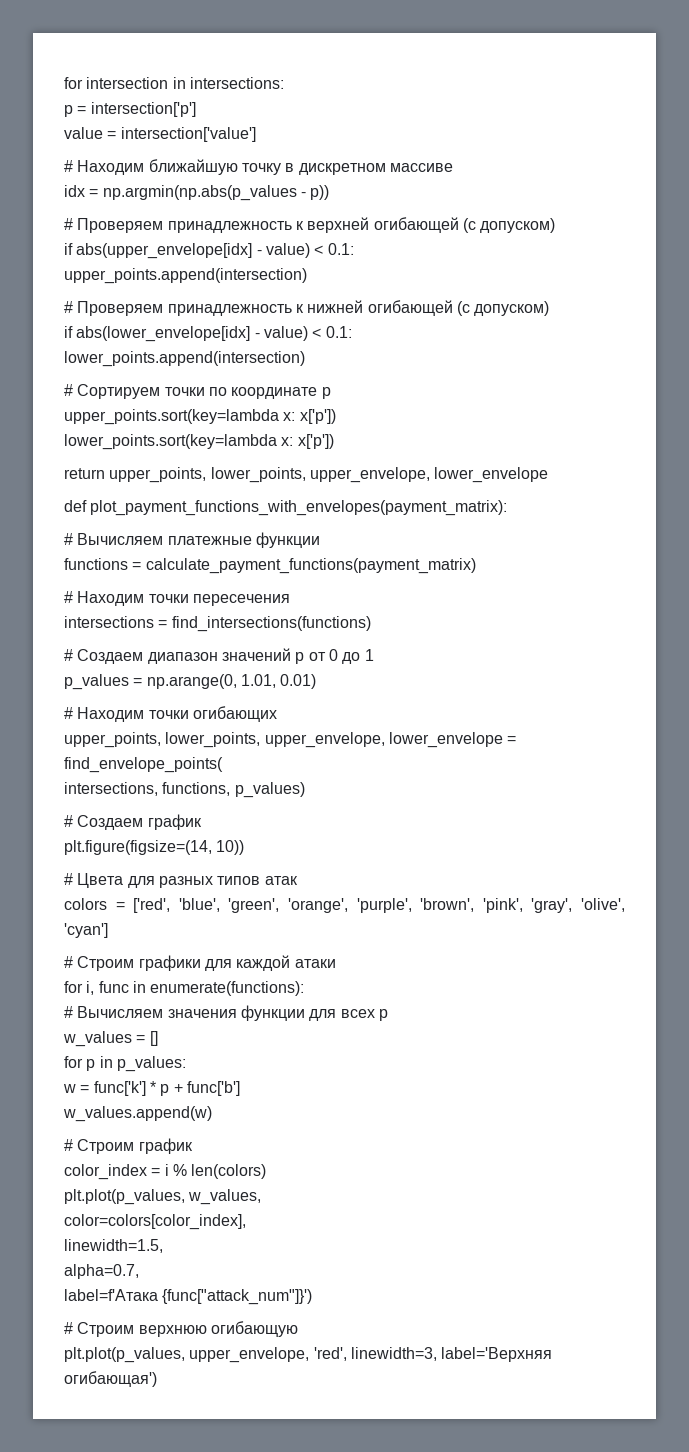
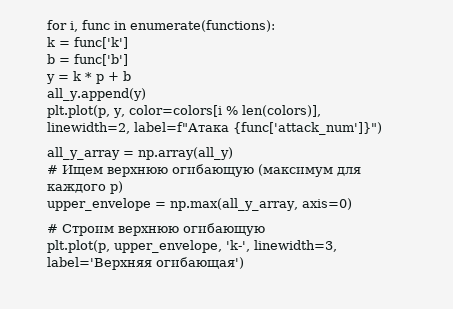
[64,77,284,89] [64,102,196,117] [64,127,256,142] [64,159,453,175] [64,185,330,201] [64,217,556,233] [64,243,354,259] [64,268,307,284] [64,300,550,316] [64,326,352,342] [64,351,305,367] [64,384,331,399] [64,409,336,425] [64,434,334,450] [64,467,549,483] [64,500,508,516] [64,532,320,548] [64,558,476,574] [64,591,290,606] [64,616,371,632] [64,648,374,664] [64,674,317,690] [64,706,277,722] [64,732,517,748] [64,757,223,773] [64,782,305,798] [64,814,202,830] [64,840,245,855] [64,873,298,888] [64,898,626,913] [64,923,108,938] [64,955,336,971] [64,981,305,996] [64,1005,388,1021] [63,1031,158,1047] [64,1056,186,1072] [63,1081,240,1096] [63,1106,212,1122] [64,1138,193,1154] [64,1164,267,1180] [64,1189,262,1205] [64,1214,246,1230] [64,1239,163,1253] [64,1264,139,1279] [64,1289,313,1305] for intersection in intersections: // p = intersection['p'] // value = intersection['value'] // # Находим ближайшую точку в дискретном массиве // idx = np.argmin(np.abs(p_values - p)) // # Проверяем принадлежность к верхней огибающей (с допуском) // if abs(upper_envelope[idx] - value) < 0.1: // upper_points.append(intersection) // # Проверяем принадлежность к нижней огибающей (с допуском) // if abs(lower_envelope[idx] - value) < 0.1: // lower_points.append(intersection) // # Сортируем точки по координате p // upper_points.sort(key=lambda x: x['p']) // lower_points.sort(key=lambda x: x['p']) // return upper_points, lower_points, upper_envelope, lower_envelope // def plot_payment_functions_with_envelopes(payment_matrix): // # Вычисляем платежные функции // functions = calculate_payment_functions(payment_matrix) // # Находим точки пересечения // intersections = find_intersections(functions) // # Создаем диапазон значений p от 0 до 1 // p_values = np.arange(0, 1.01, 0.01) // # Находим точки огибающих // upper_points, lower_points, upper_envelope, lower_envelope = find_envelope_points( // intersections, functions, p_values) // # Создаем график // plt.figure(figsize=(14, 10)) // # Цвета для разных типов атак // colors = ['red', 'blue', 'green', 'orange', 'purple', 'brown', 'pink', 'gray', 'olive', 'cyan'] // # Строим графики для каждой атаки // for i, func in enumerate(functions): // # Вычисляем значения функции для всех p // w_values = [] // for p in p_values: // w = func['k'] * p + func['b'] // w_values.append(w) // # Строим график // color_index = i % len(colors) // plt.plot(p_values, w_values, // color=colors[color_index], // linewidth=1.5, // alpha=0.7, // label=f'Атака {func["attack_num"]}') -> [47,20,275,32] [47,37,128,49] [47,54,128,66] [46,71,131,84] [47,88,146,101] [47,105,321,118] [47,122,382,135] [47,147,233,160] [47,164,361,177] [47,181,123,194] [47,198,352,211] for i, func in enumerate(functions): // k = func['k'] // b = func['b'] // y = k * p + b // all_y.append(y) // plt.plot(p, y, color=colors[i % len(colors)], linewidth=2, label=f"Атака {func['attack_num']}") // all_y_array = np.array(all_y) // # Ищем верхнюю огибающую (максимум для каждого p) // upper_envelope = np.max(all_y_array, axis=0)
[64,1347,347,1363] plt.plot(p_values, upper_envelope, 'red', -> [47,240,250,253] plt.plot(p, upper_envelope, 'k-',

